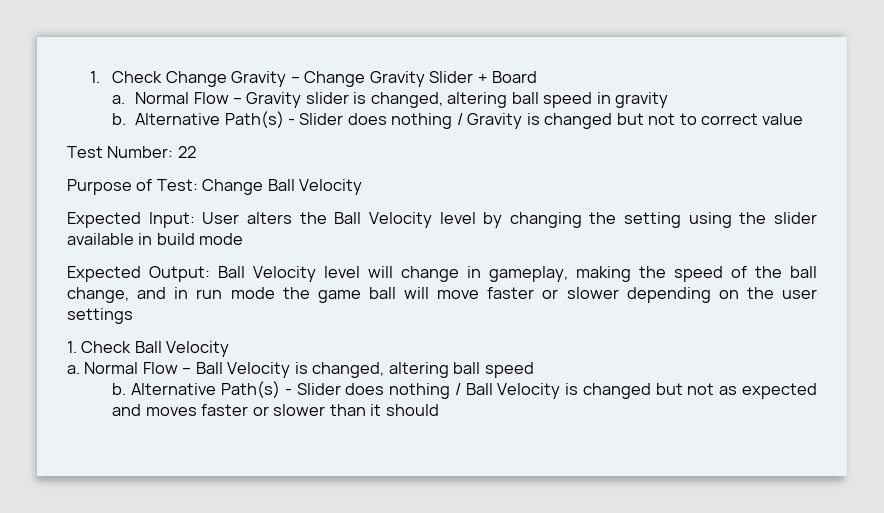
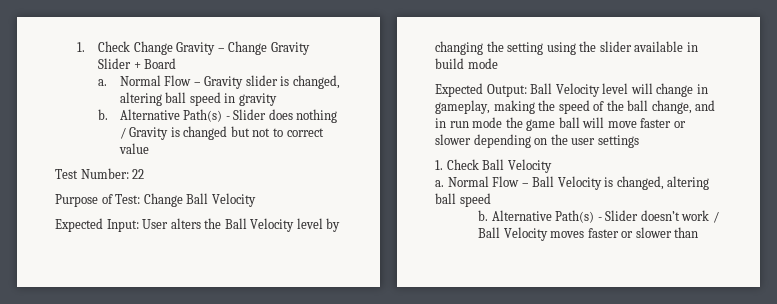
[345,383,451,399] does nothing -> [640,210,710,221] doesn’t work
[565,383,818,399] [112,404,142,416] is changed but not as expected and -> (548, 234) none
[370,404,439,416] it should -> (699, 232) none

